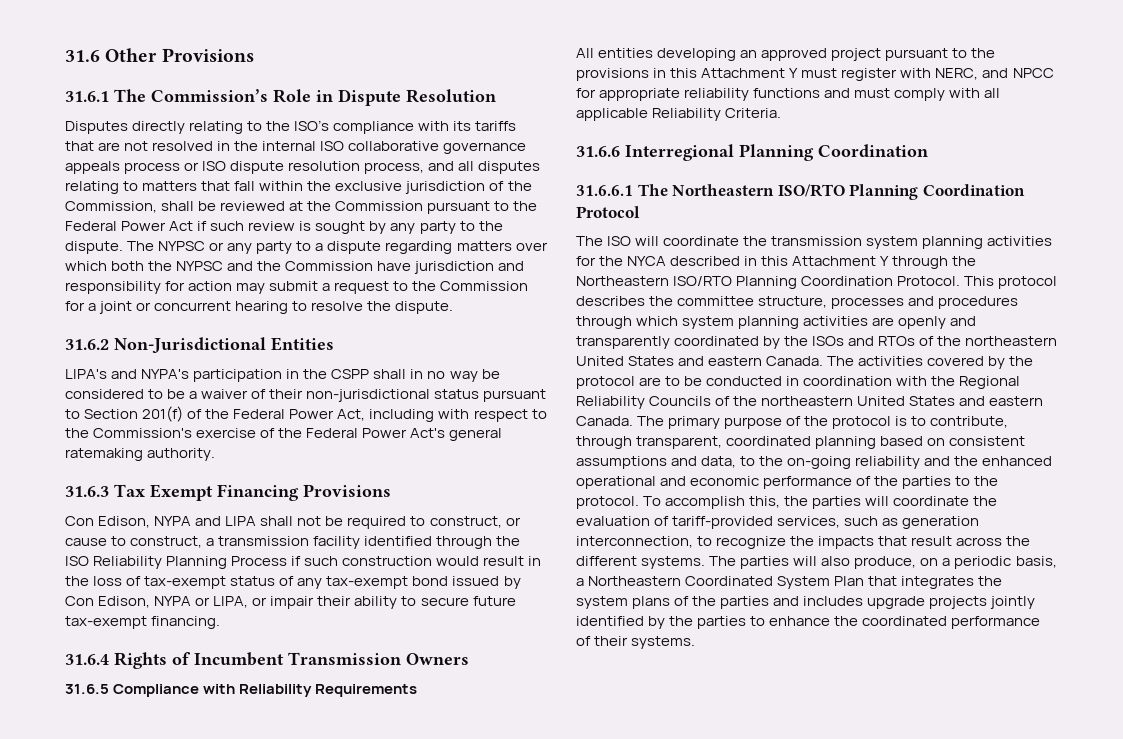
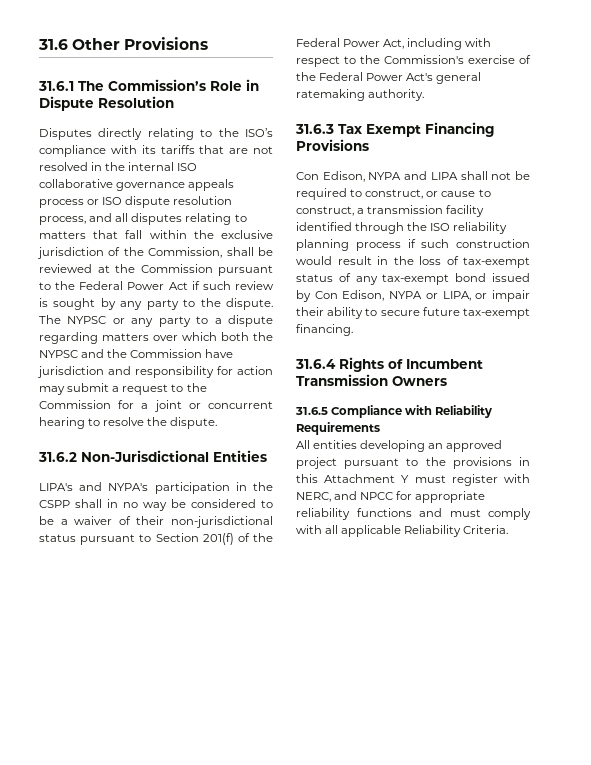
[93,556,288,569] Reliability Planning Process -> [453,222,508,234] [296,239,401,251] reliability planning process
[576,144,928,161] [576,184,1025,200] [576,206,640,218] [576,236,1053,249] [576,256,977,269] [576,276,1058,289] [576,296,1019,309] [576,316,977,329] [576,336,1058,349] [576,356,1034,369] [576,376,1021,389] [576,396,1044,409] [576,416,1009,429] [576,436,1026,449] [576,456,1053,469] [576,476,999,489] [576,496,998,509] [576,516,980,529] [576,536,1031,549] [576,556,1057,569] [576,576,1003,589] [576,596,1036,609] [576,616,1041,629] [576,636,696,649] // 31.6.6 Interregional Planning Coordination // 31.6.6.1 The Northeastern ISO/RTO Planning Coordination Protocol // The ISO will coordinate the transmission system planning activities for the NYCA described in this Attachment Y through the Northeastern ISO/RTO Planning Coordination Protocol. This protocol describes the committee structure, processes and procedures through which system planning activities are openly and transparently coordinated by the ISOs and RTOs of the northeastern United States and eastern Canada. The activities covered by the protocol are to be conducted in coordination with the Regional Reliability Councils of the northeastern United States and eastern Canada. The primary purpose of the protocol is to contribute, through transparent, coordinated planning based on consistent assumptions and data, to the on-going reliability and the enhanced operational and economic performance of the parties to the protocol. To accomplish this, the parties will coordinate the evaluation of tariff-provided services, such as generation interconnection, to recognize the impacts that result across the different systems. The parties will also produce, on a periodic basis, a Northeastern Coordinated System Plan that integrates the system plans of the parties and includes upgrade projects jointly identified by the parties to enhance the coordinated performance of their systems. -> (509, 529) none

